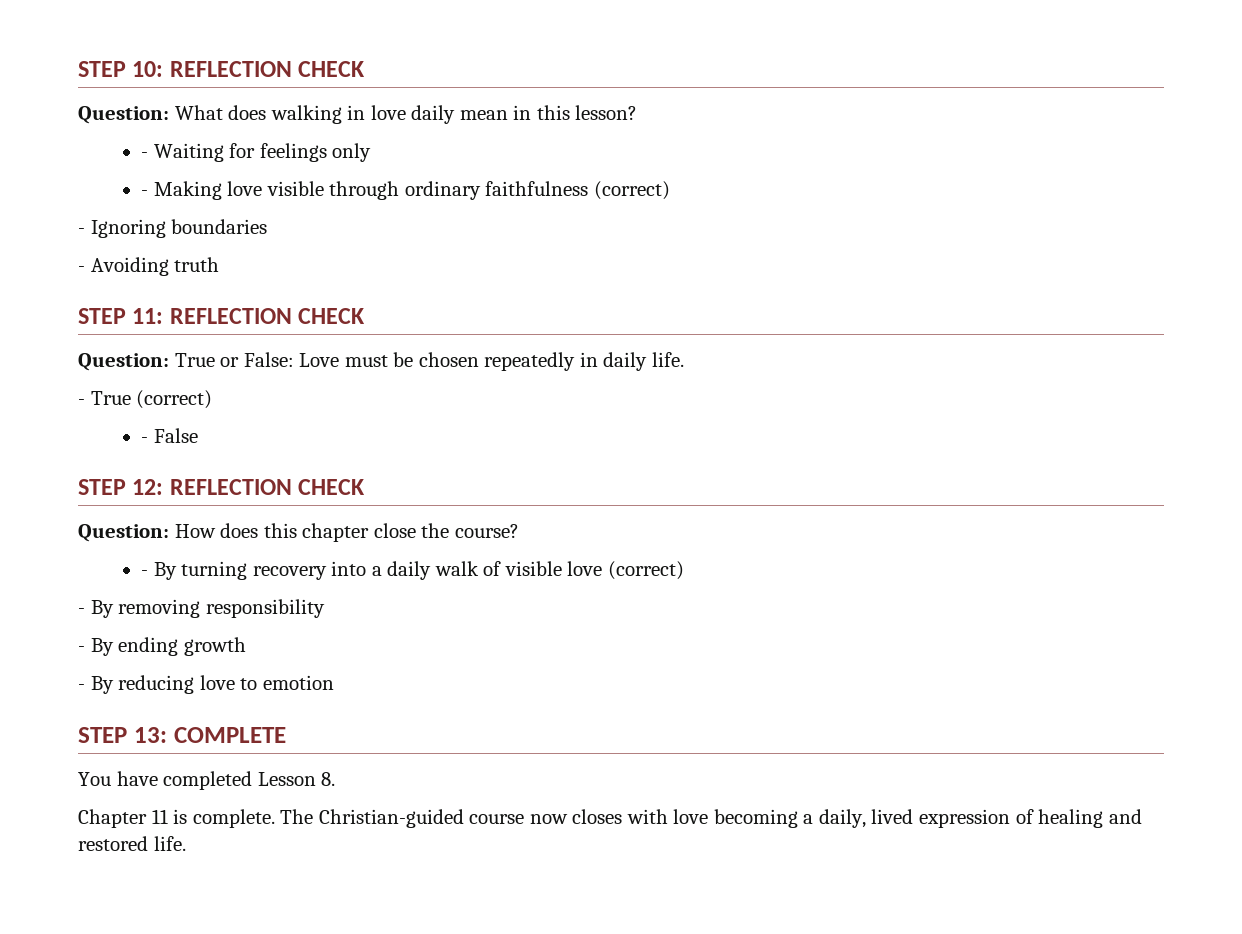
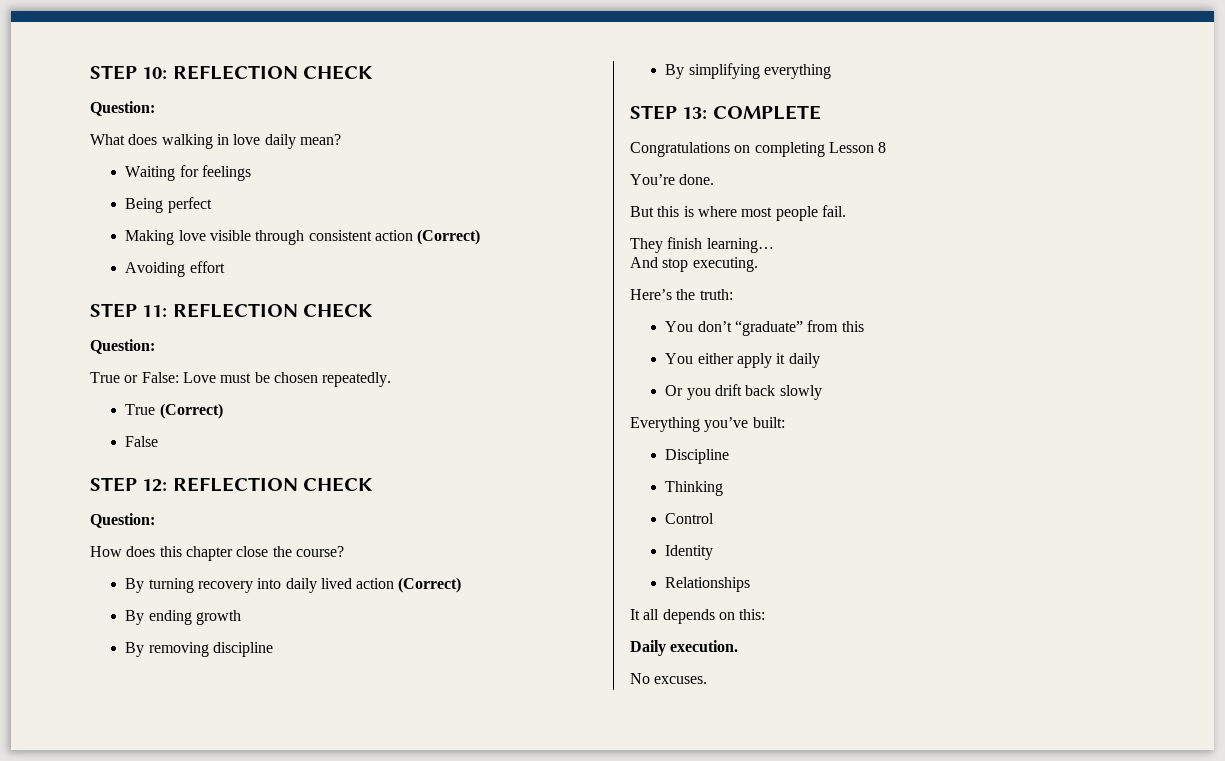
(169, 115) none -> (155, 108) //
[459,105,638,120] [141,152,149,158] mean in this lesson? // - -> [299,134,341,145] mean? //
[332,143,372,162] [141,190,149,196] only // - -> [125,197,212,213] // Being perfect //
[404,181,670,200] [78,219,268,238] [78,257,220,276] ordinary faithfulness (correct) // - Ignoring boundaries // - Avoiding truth -> [308,229,481,245] [125,261,225,277] consistent action (Correct) // Avoiding effort
(169, 362) none -> (155, 346) //
[484,352,684,371] [78,390,213,409] [141,437,149,443] repeatedly in daily life. // - True (correct) // - -> [322,372,392,387] [125,403,223,419] repeatedly. // True (Correct) //
(169, 533) none -> (155, 520) //
[141,570,149,576] - -> (344, 551) none
[371,561,684,580] [78,599,325,618] [78,637,246,656] [78,675,334,694] [78,727,286,743] [78,771,336,790] [78,809,1142,828] [78,836,186,851] a daily walk of visible love (correct) // - By removing responsibility // - By ending growth // - By reducing love to emotion // STEP 13: COMPLETE // You have completed Lesson 8. // Chapter 11 is complete. The Christian-guided course now closes with love becoming a daily, lived expression of healing and restored life. -> [285,577,462,593] [125,610,241,625] [125,642,273,657] [665,63,831,79] [630,105,821,120] [630,142,887,157] [630,174,715,185] [630,205,846,221] [630,237,774,253] [630,257,758,272] [630,289,733,300] [665,320,864,336] [665,353,820,368] [665,384,822,400] [630,417,785,432] [665,449,730,464] [665,481,724,496] [665,513,715,524] [665,545,714,560] [665,577,751,592] [630,609,766,624] [630,640,739,656] [630,673,708,684] daily lived action (Correct) // By ending growth // By removing discipline // By simplifying everything // STEP 13: COMPLETE // Congratulations on completing Lesson 8 // You’re done. // But this is where most people fail. // They finish learning… // And stop executing. // Here’s the truth: // You don’t “graduate” from this // You either apply it daily // Or you drift back slowly // Everything you’ve built: // Discipline // Thinking // Control // Identity // Relationships // It all depends on this: // Daily execution. // No excuses.

